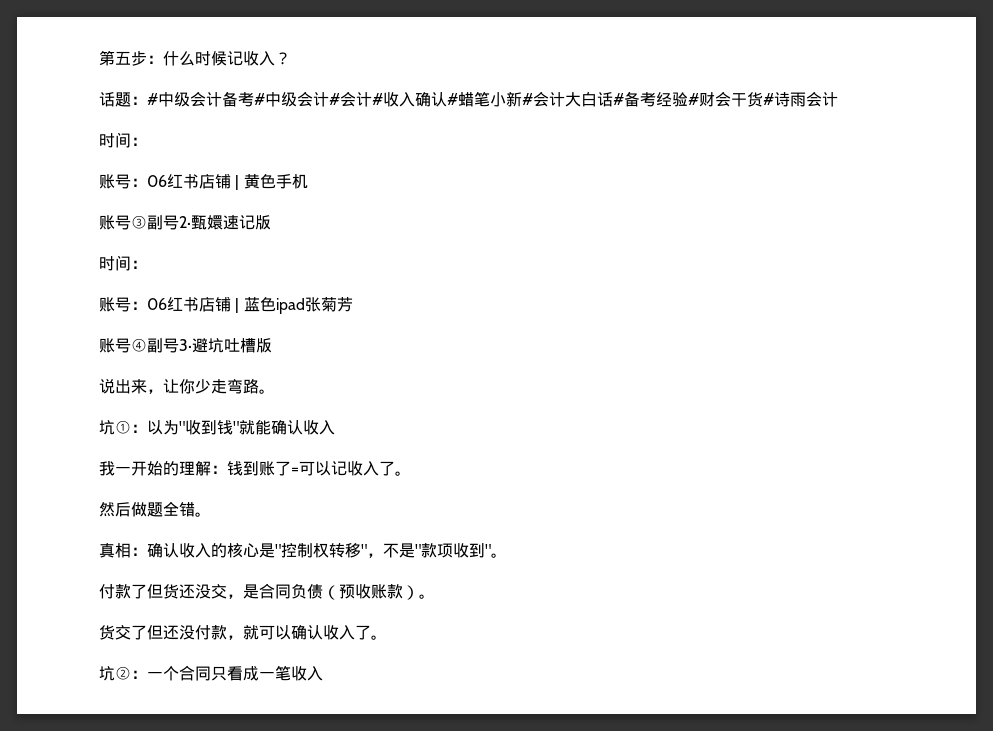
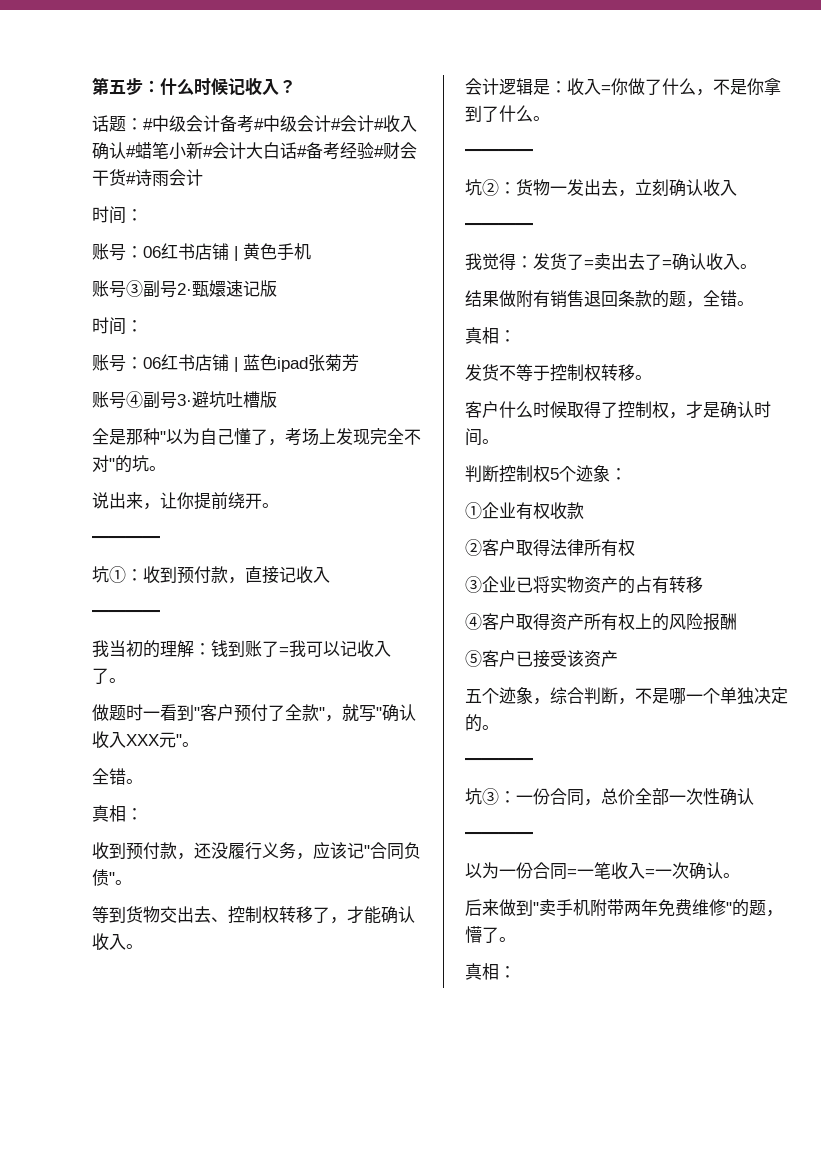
(272, 345) none -> [92,428,421,446] [92,455,166,473] // 全是那种"以为自己懂了，考场上发现完全不对"的坑。
[195,379,275,394] 少走弯路。 -> [194,492,279,510] [92,536,160,544] 提前绕开。 // ━━━━
[147,420,335,435] [99,461,163,476] 以为"收到钱"就能确认收入 // 我一开始 -> [143,566,330,584] [92,610,160,618] [92,640,143,657] 收到预付款，直接记收入 // ━━━━ // 我当初
(299, 470) none -> [289,640,306,657] 我
[99,501,211,517] [99,543,507,558] [99,583,435,600] [99,625,387,640] 然后做题全错。 // 真相：确认收入的核心是"控制权转移"，不是"款项收到"。 // 付款了但货还没交，是合同负债（预收账款）。 // 货交了但还没付款，就可以确认收入了。 -> [92,704,416,722] [92,731,199,749] [92,768,143,785] [92,805,143,822] [92,842,421,860] [92,869,132,886] [92,906,415,924] [92,933,143,951] [465,78,781,96] [465,105,550,122] [465,149,533,157] 做题时一看到"客户预付了全款"，就写"确认收入XXX元"。 // 全错。 // 真相： // 收到预付款，还没履行义务，应该记"合同负债"。 // 等到货物交出去、控制权转移了，才能确认收入。 // 会计逻辑是：收入=你做了什么，不是你拿到了什么。 // ━━━━
[147,665,323,681] 一个合同只看成一笔收入 -> [516,179,737,197] [465,223,533,231] [465,253,757,271] [465,290,754,308] [465,327,516,344] [465,364,652,382] [465,401,771,419] [465,428,499,446] [465,465,627,483] [465,502,584,520] [465,539,635,557] [465,576,703,594] [465,613,737,631] [465,650,618,668] [465,687,788,705] [465,714,499,732] [465,758,533,766] [465,788,754,806] [465,832,533,840] [465,862,740,880] [465,899,783,917] [465,926,516,943] [465,963,516,980] 货物一发出去，立刻确认收入 // ━━━━ // 我觉得：发货了=卖出去了=确认收入。 // 结果做附有销售退回条款的题，全错。 // 真相： // 发货不等于控制权转移。 // 客户什么时候取得了控制权，才是确认时间。 // 判断控制权5个迹象： // ①企业有权收款 // ②客户取得法律所有权 // ③企业已将实物资产的占有转移 // ④客户取得资产所有权上的风险报酬 // ⑤客户已接受该资产 // 五个迹象，综合判断，不是哪一个单独决定的。 // ━━━━ // 坑③：一份合同，总价全部一次性确认 // ━━━━ // 以为一份合同=一笔收入=一次确认。 // 后来做到"卖手机附带两年免费维修"的题，懵了。 // 真相：

